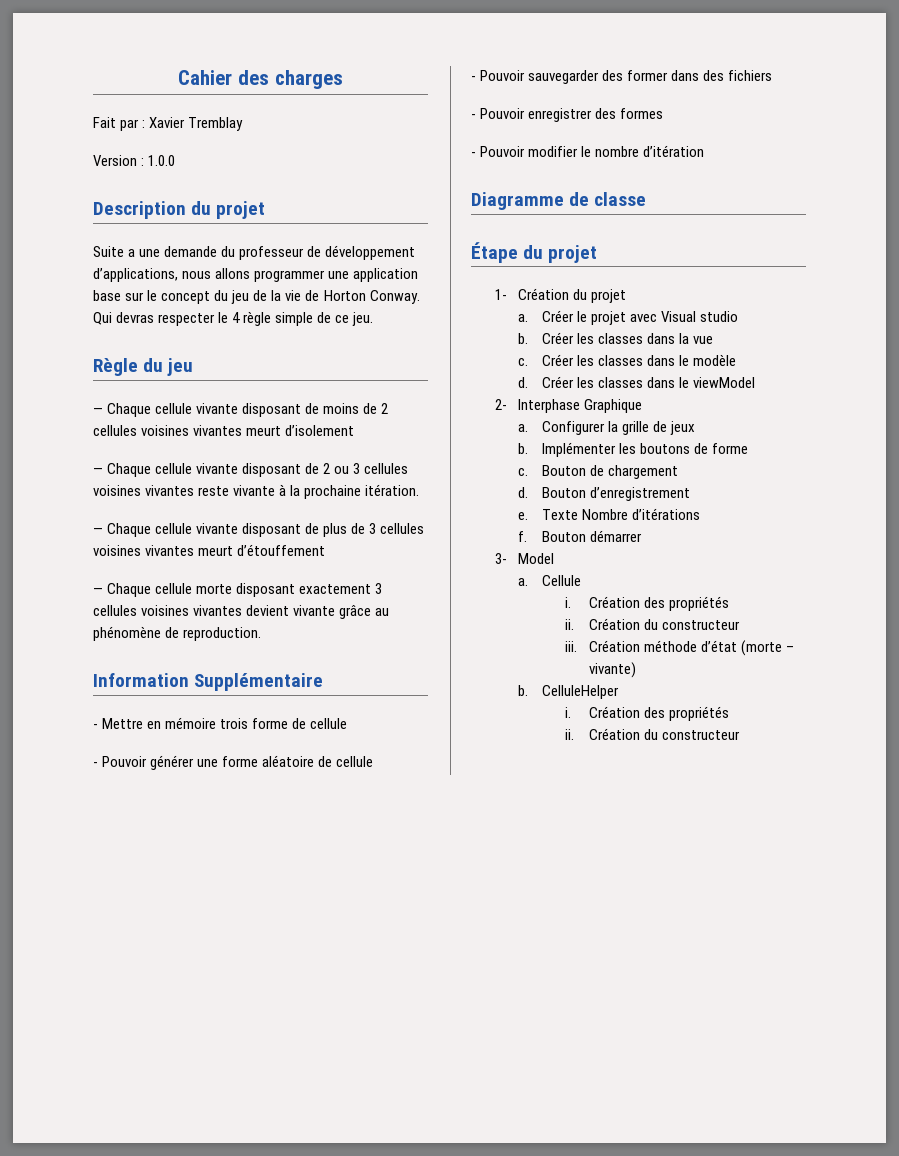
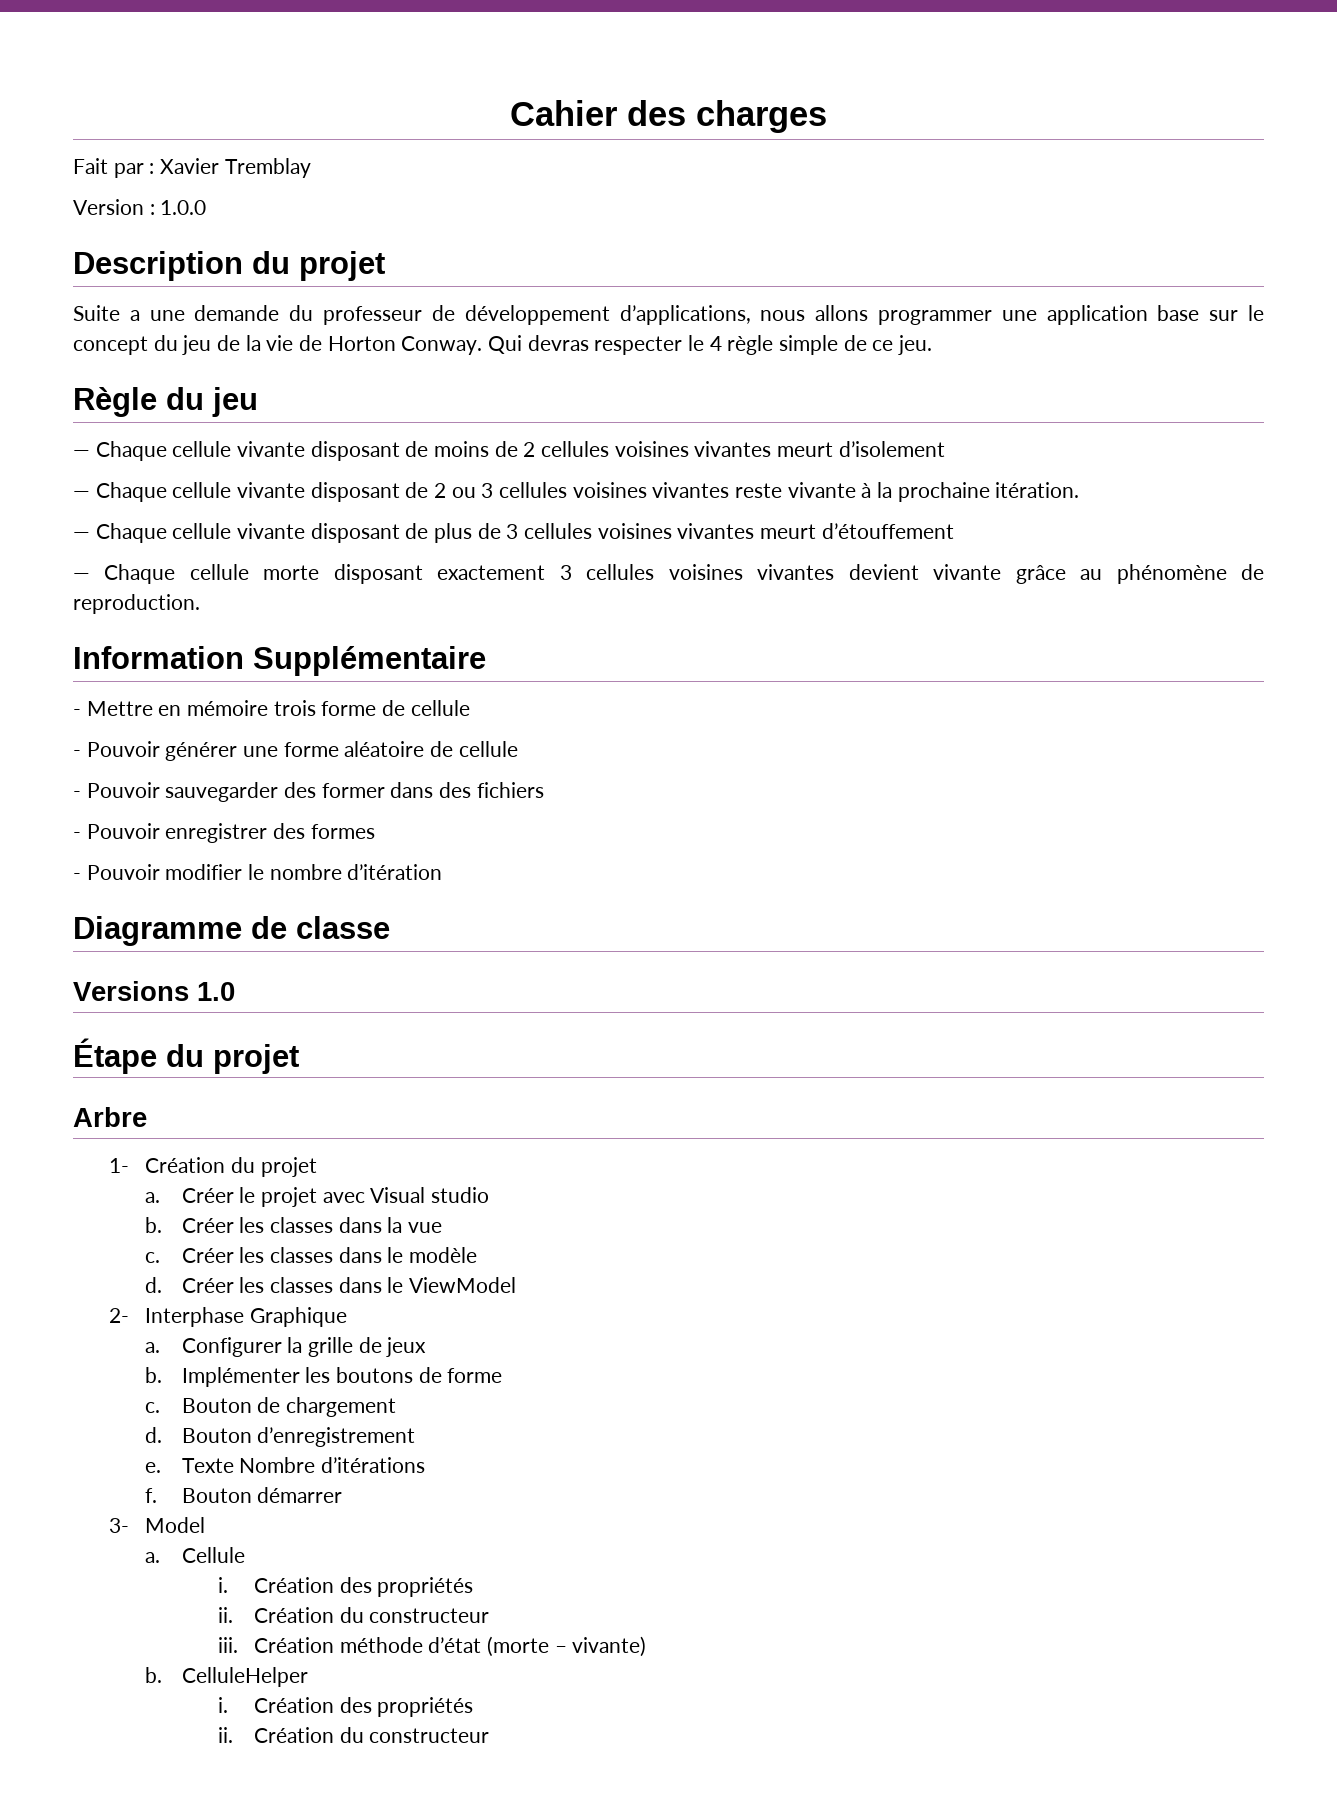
(647, 199) none -> [73,981,235,1001] // Versions 1.0
(598, 254) none -> [73,1107,147,1127] // Arbre
[693,377,756,388] viewModel -> [408,1277,516,1293] ViewModel

